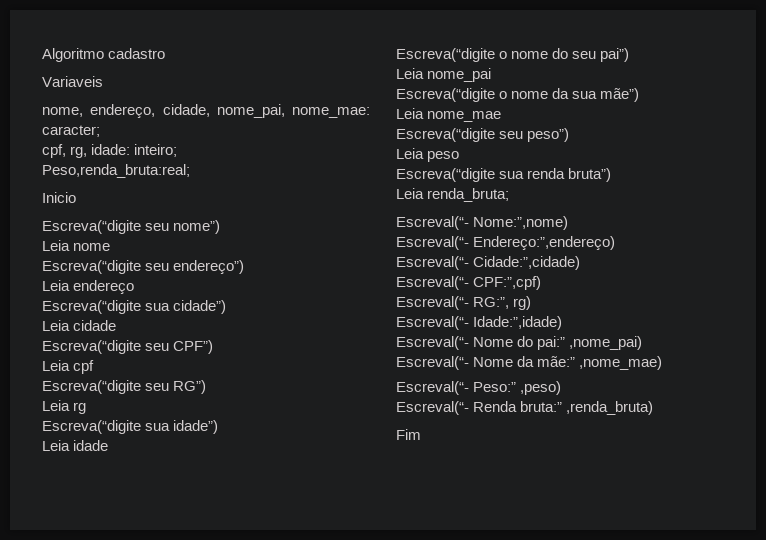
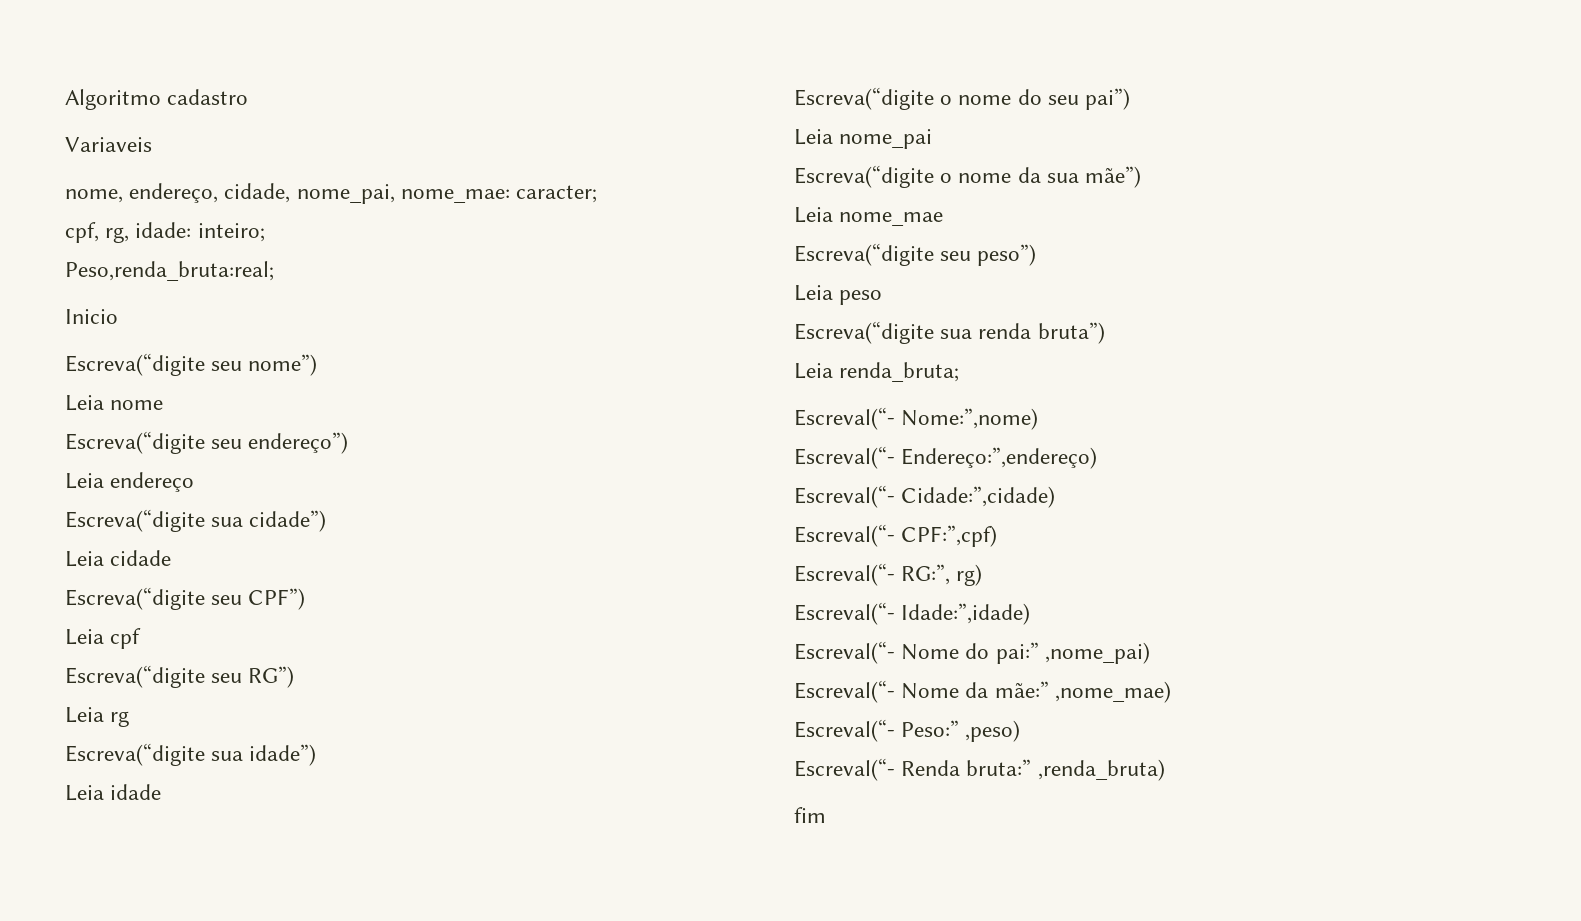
[396,429,421,440] Fim -> [794,807,826,823] fim

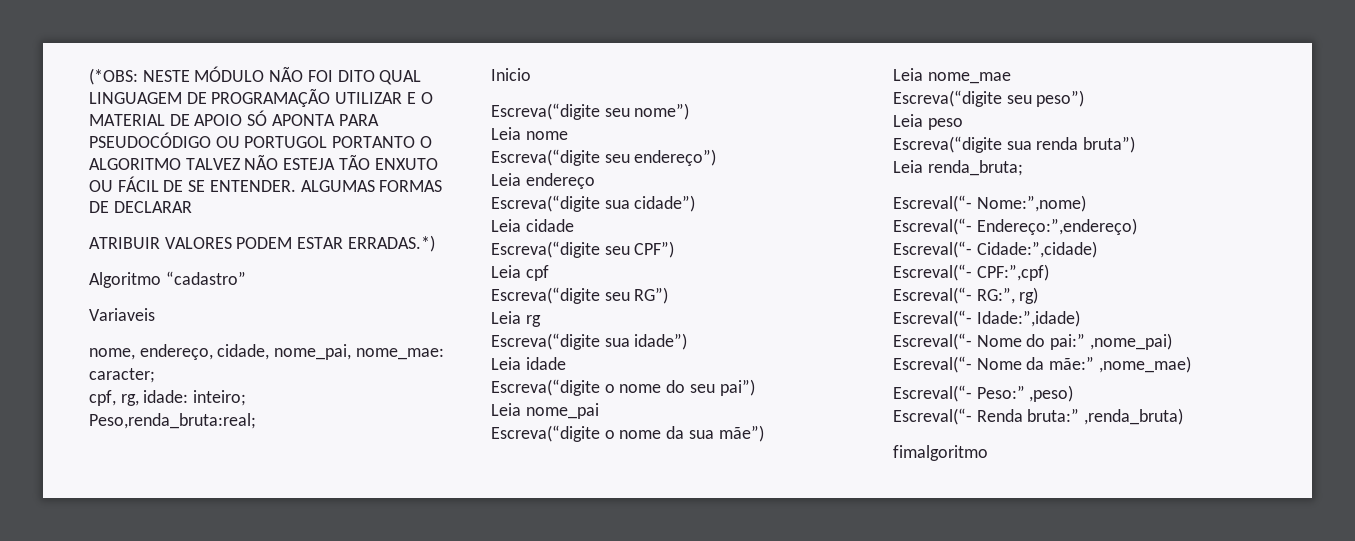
[65,89,249,110] Algoritmo cadastro -> [89,66,422,85] [89,88,433,107] [89,110,379,126] [89,132,432,148] [89,154,438,170] [89,176,443,192] [89,201,192,213] [89,235,435,252] [89,271,246,288] (*OBS: NESTE MÓDULO NÃO FOI DITO QUAL LINGUAGEM DE PROGRAMAÇÃO UTILIZAR E O MATERIAL DE APOIO SÓ APONTA PARA PSEUDOCÓDIGO OU PORTUGOL PORTANTO O ALGORITMO TALVEZ NÃO ESTEJA TÃO ENXUTO OU FÁCIL DE SE ENTENDER. ALGUMAS FORMAS DE DECLARAR // ATRIBUIR VALORES PODEM ESTAR ERRADAS.*) // Algoritmo “cadastro”
[794,807,826,823] fim -> [893,445,988,461] fimalgoritmo

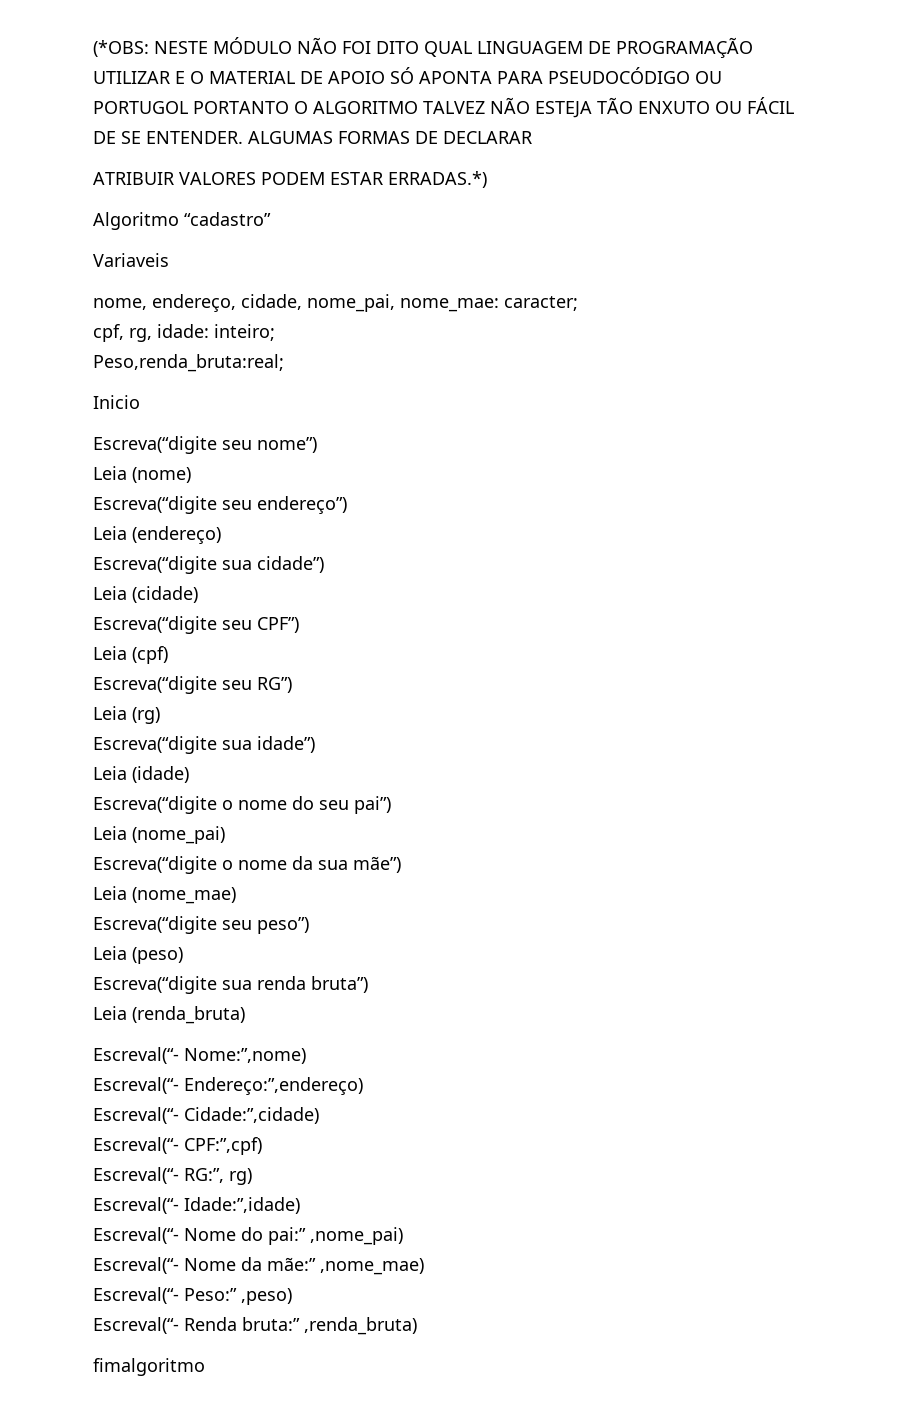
[525,131,568,140] nome -> [132,467,191,483] (nome)
[525,173,595,189] endereço -> [132,526,221,544] (endereço)
[525,219,574,232] cidade -> [132,586,198,603] (cidade)
[525,265,549,281] cpf -> [132,646,168,664] (cpf)
[525,315,541,327] rg -> [132,707,160,724] (rg)
[525,357,566,370] idade -> [132,766,189,783] (idade)
[525,403,599,419] nome_pai -> [132,826,225,844] (nome_pai)
[927,72,1011,84] nome_mae -> [132,887,236,904] (nome_mae)
[927,118,963,130] peso -> [132,947,183,964] (peso)
[927,160,1023,176] renda_bruta; -> [132,1006,245,1024] (renda_bruta)

